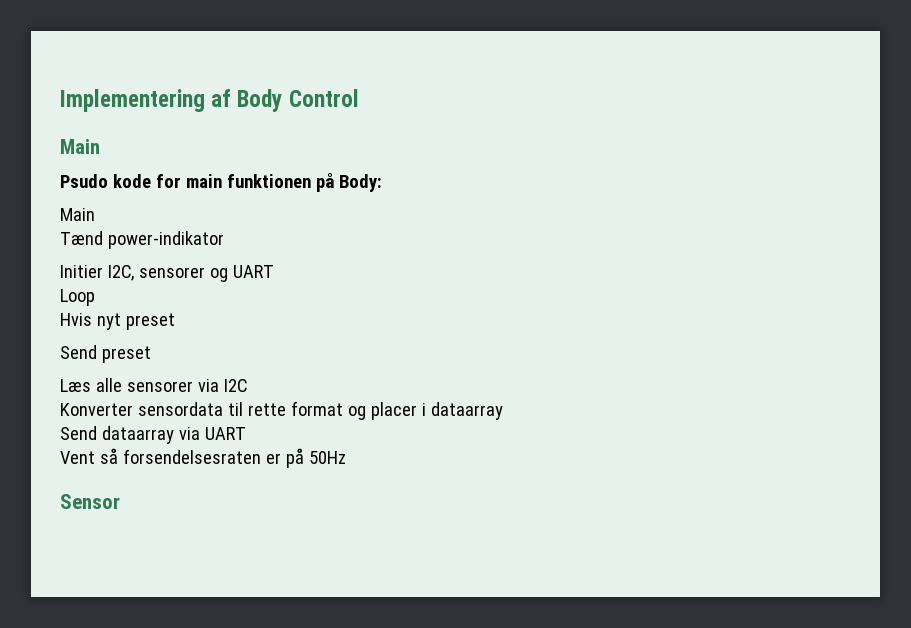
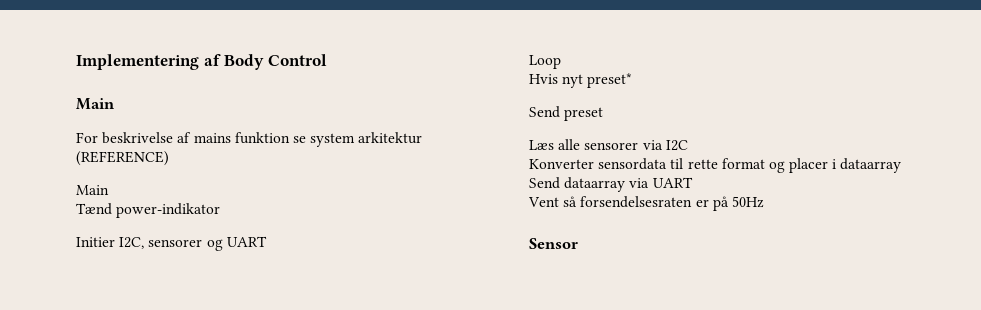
[60,173,382,192] Psudo kode for main funktionen på Body: -> [76,132,423,147] [76,151,169,166] For beskrivelse af mains funktion se system arkitektur (REFERENCE)
[125,313,175,330] preset -> [587,73,633,88] preset*

